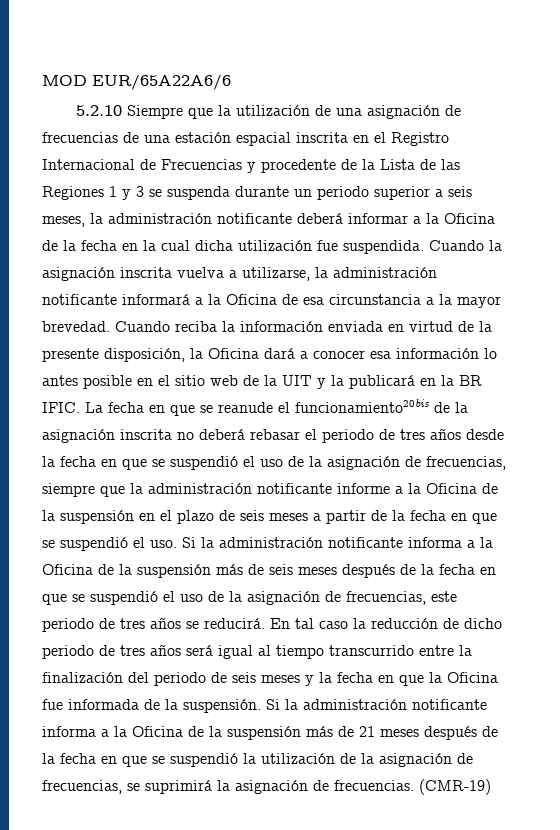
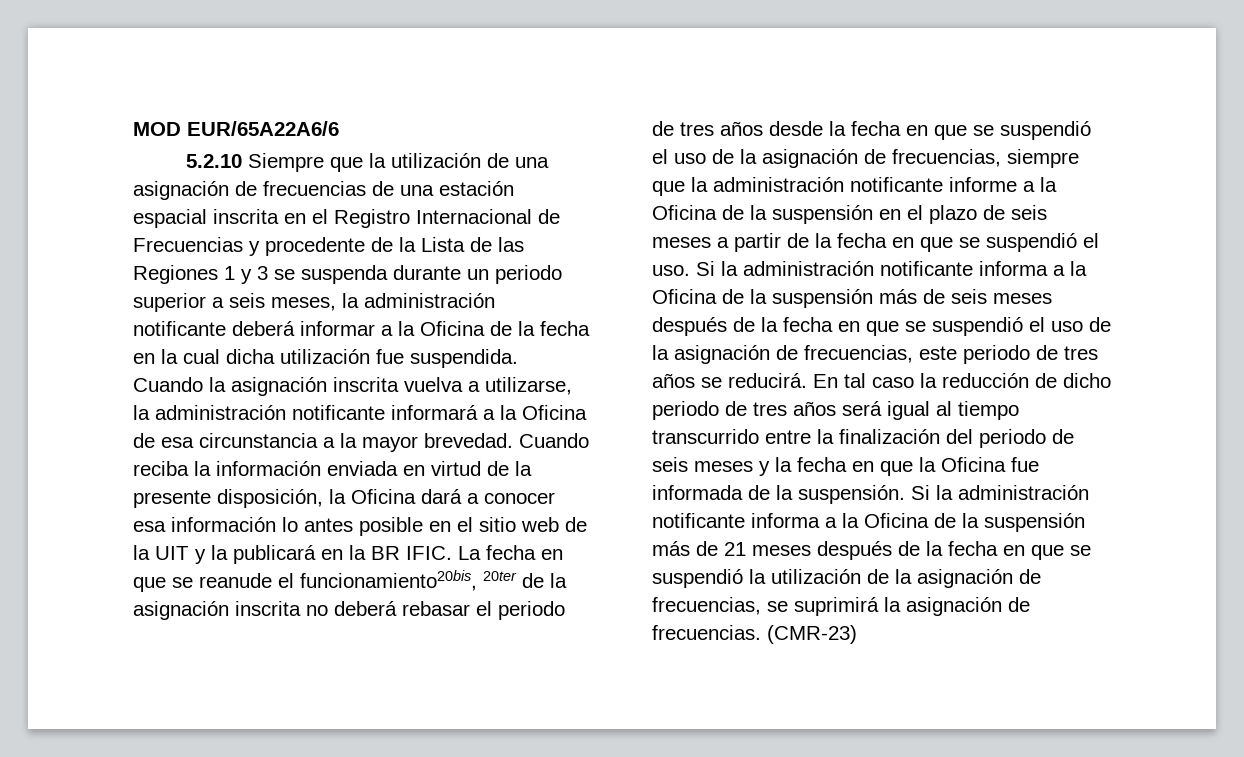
[295,399,429,413] funcionamiento20bis -> [300,570,517,591] funcionamiento20bis, 20ter
[419,779,491,795] (CMR-19) -> [767,625,857,644] (CMR-23)

